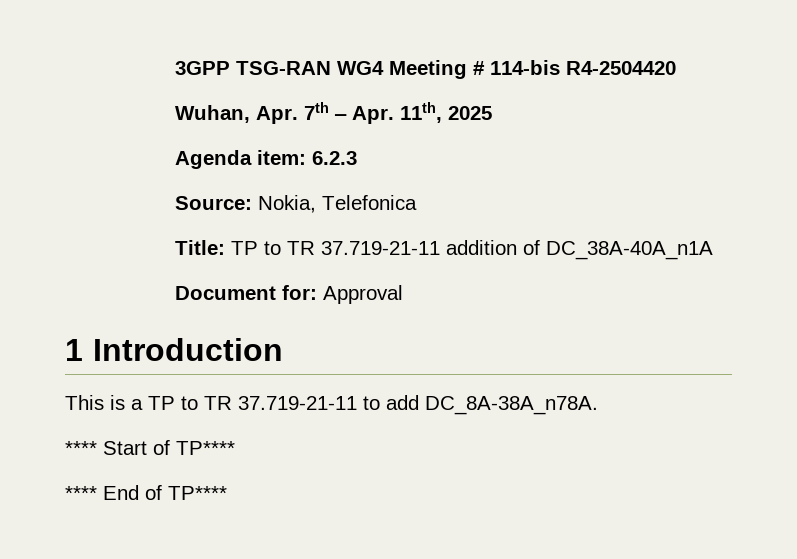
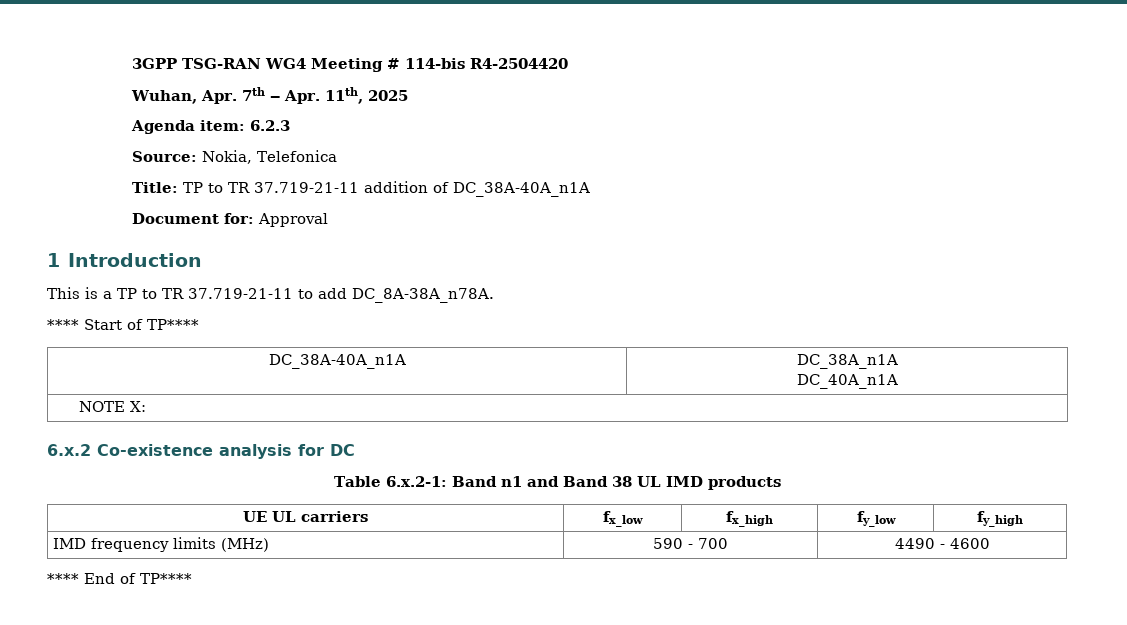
(235, 448) none -> [268,354,406,369] [796,354,898,369] [796,374,898,389] [78,401,146,412] [47,444,355,459] [334,476,781,490] [243,511,368,522] [603,511,643,527] [726,511,773,527] [856,511,896,527] [977,511,1023,527] [53,537,270,552] [653,538,728,549] [894,538,990,549] // DC_38A-40A_n1A | DC_38A_n1A // DC_40A_n1A // NOTE X: // 6.x.2 Co-existence analysis for DC // Table 6.x.2-1: Band n1 and Band 38 UL IMD products // UE UL carriers | fx_low | fx_high | fy_low | fy_high // IMD frequency limits (MHz) | 590 - 700 | 4490 - 4600

